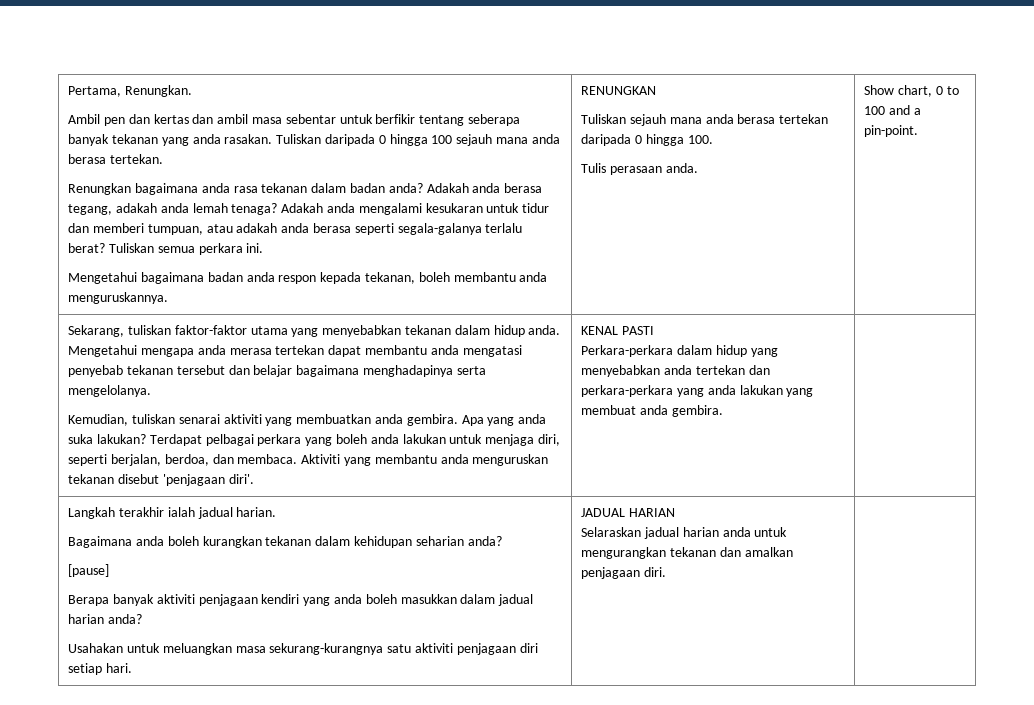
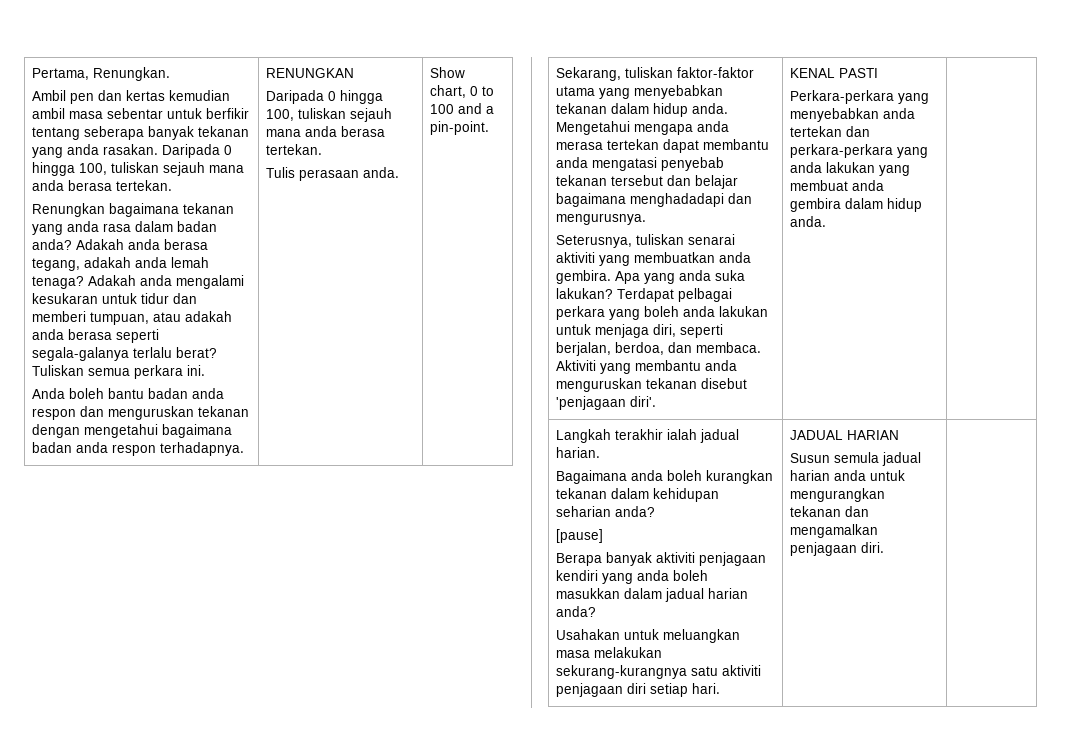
[192,114,214,124] dan -> [169,90,231,101] kemudian
[276,134,453,146] Tuliskan daripada 0 hingga 100 -> [162,144,233,158] [32,162,160,176] Daripada 0 hingga 100, tuliskan
(199, 189) none -> [183,203,235,214] [32,224,64,235] tekanan yang
[261,183,308,193] tekanan -> (132, 227) none
[68,272,548,284] [68,292,169,304] [581,86,657,95] [581,114,829,126] [581,134,713,146] Mengetahui bagaimana badan anda respon kepada tekanan, boleh membantu anda menguruskannya. | RENUNGKAN // Tuliskan sejauh mana anda berasa tertekan daripada 0 hingga 100. -> [32,388,225,399] [32,406,250,420] [32,424,233,438] [32,442,245,456] [266,68,355,78] [266,90,384,104] [266,108,393,122] [266,126,386,137] [266,144,323,155] Anda boleh bantu badan anda respon dan menguruskan tekanan dengan mengetahui bagaimana badan anda respon terhadapnya. | RENUNGKAN // Daripada 0 hingga 100, tuliskan sejauh mana anda berasa tertekan.
[362,365,486,377] [68,385,152,397] [68,414,129,426] menghadapinya serta mengelolanya. // Kemudian, -> [630,193,753,207] [556,213,647,225] [556,235,633,248] menghadadapi dan mengurusnya. // Seterusnya,
[677,345,747,357] dalam hidup -> (895, 97) none
[671,405,723,417] gembira. -> [790,198,923,212] [790,216,827,227] gembira dalam hidup anda.
(266, 649) none -> [594,647,663,658] melakukan
[581,527,642,537] Selaraskan -> [790,452,880,463] Susun semula
[744,547,793,557] amalkan -> [790,524,879,538] mengamalkan

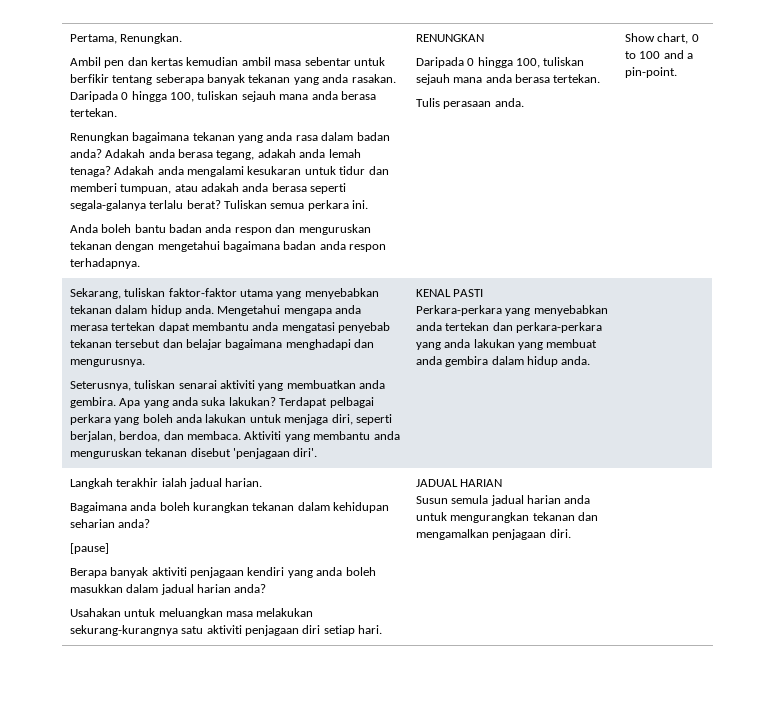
[630,193,725,207] menghadadapi -> [285,339,351,350] menghadapi

